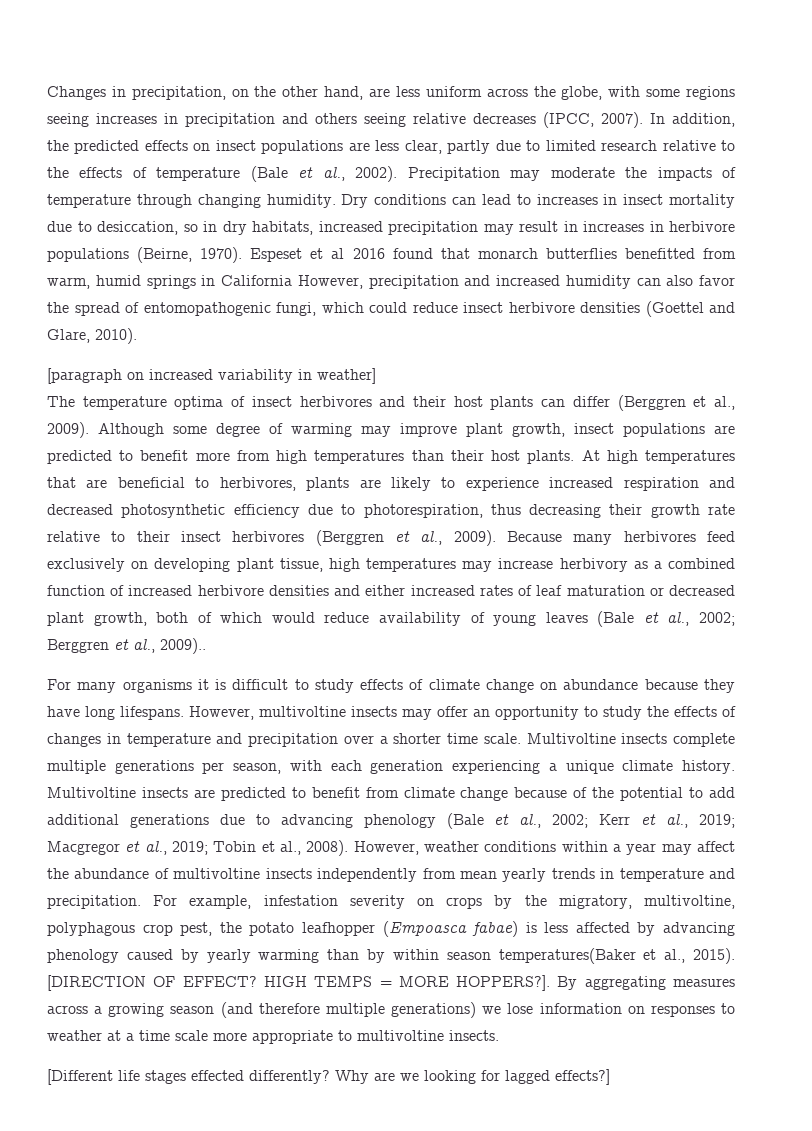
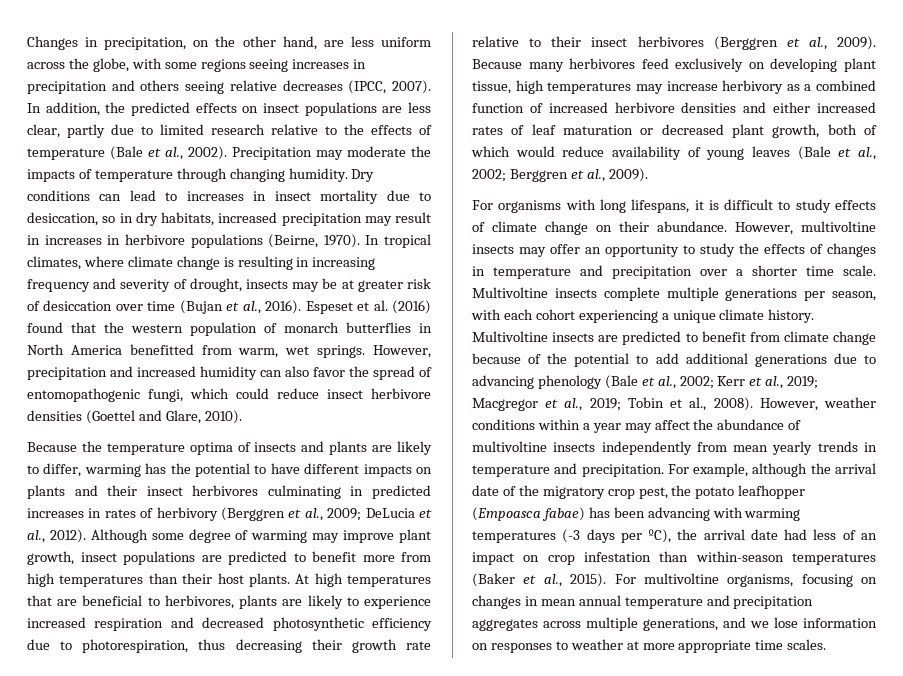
[250,248,736,262] [47,275,292,289] Espeset et al 2016 found that monarch butterflies benefitted from warm, humid springs in California -> [365,234,431,248] [27,256,376,270] [27,278,431,292] [27,300,431,314] [27,322,432,336] [27,344,366,358] In tropical climates, where climate change is resulting in increasing frequency and severity of drought, insects may be at greater risk of desiccation over time (Bujan et al., 2016). Espeset et al. (2016) found that the western population of monarch butterflies in North America benefitted from warm, wet springs.
[47,368,376,384] [47,395,735,411] [47,422,89,438] [paragraph on increased variability in weather] // The temperature optima of insect herbivores and their host plants can differ (Berggren et al., 2009). -> [27,441,433,455] [27,463,432,477] [27,485,431,499] [27,507,432,521] [27,529,86,543] Because the temperature optima of insects and plants are likely to differ, warming has the potential to have different impacts on plants and their insect herbivores culminating in predicted increases in rates of herbivory (Berggren et al., 2009; DeLucia et al., 2012).
[160,638,206,654] [47,679,192,693] 2009).. // For many organisms -> [608,168,648,182] [472,199,690,213] 2009). // For organisms with long lifespans,
[563,679,735,693] [47,706,184,720] abundance because they have long lifespans. -> [619,221,727,232] their abundance.
[370,760,444,774] generation -> [535,309,575,320] cohort
[263,895,735,909] [47,922,135,936] infestation severity on crops by the migratory, multivoltine, polyphagous -> [752,463,876,477] [472,485,605,499] although the arrival date of the migratory
[525,922,736,936] [47,948,736,964] [47,975,735,991] [47,1002,477,1018] is less affected by advancing phenology caused by yearly warming than by within season temperatures(Baker et al., 2015). [DIRECTION OF EFFECT? HIGH TEMPS = MORE HOPPERS?]. By aggregating measures across a growing season (and therefore multiple generations) -> [588,507,801,521] [472,529,877,543] [472,551,876,565] [472,573,877,587] [472,595,814,609] [472,617,746,631] has been advancing with warming temperatures (-3 days per ºC), the arrival date had less of an impact on crop infestation than within-season temperatures (Baker et al., 2015). For multivoltine organisms, focusing on changes in mean annual temperature and precipitation aggregates across multiple generations, and
[126,1030,499,1044] [47,1069,610,1085] a time scale more appropriate to multivoltine insects. // [Different life stages effected differently? Why are we looking for lagged effects?] -> [642,639,827,653] more appropriate time scales.

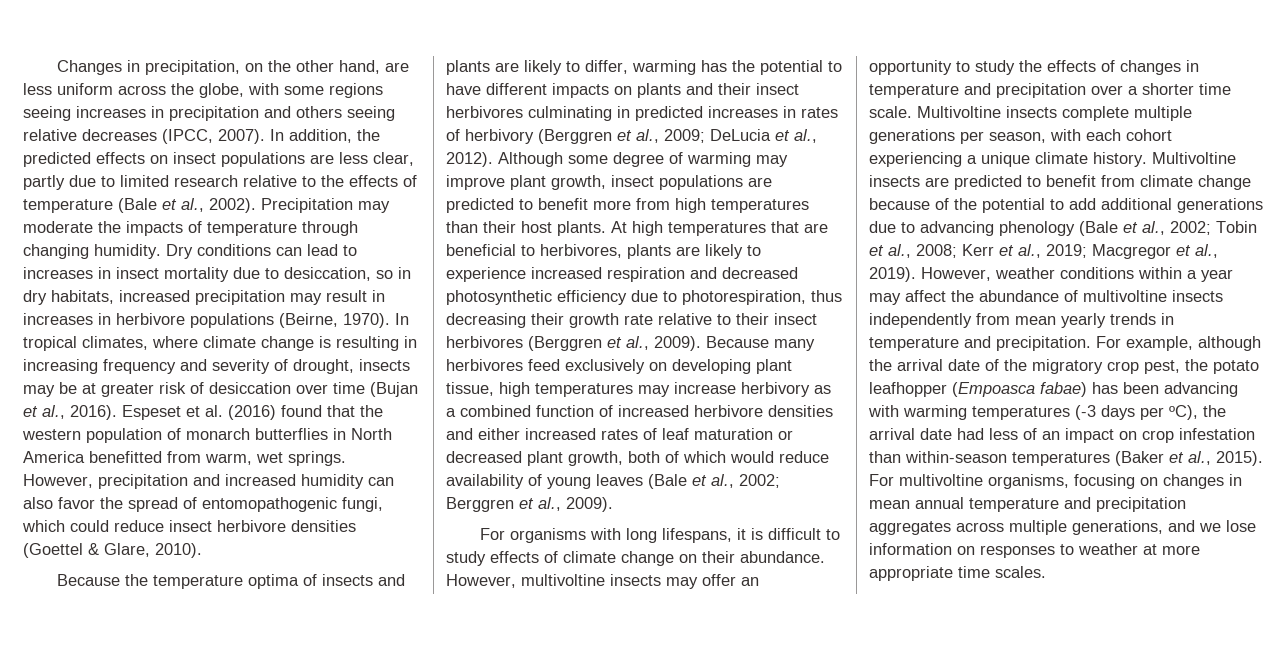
[138,410,162,421] and -> [88,543,99,555] &
(714, 382) none -> [1216,221,1257,233] [869,244,957,258] Tobin et al., 2008;
[589,397,753,411] 2019; Tobin et al., 2008). -> [869,267,916,282] 2019).

